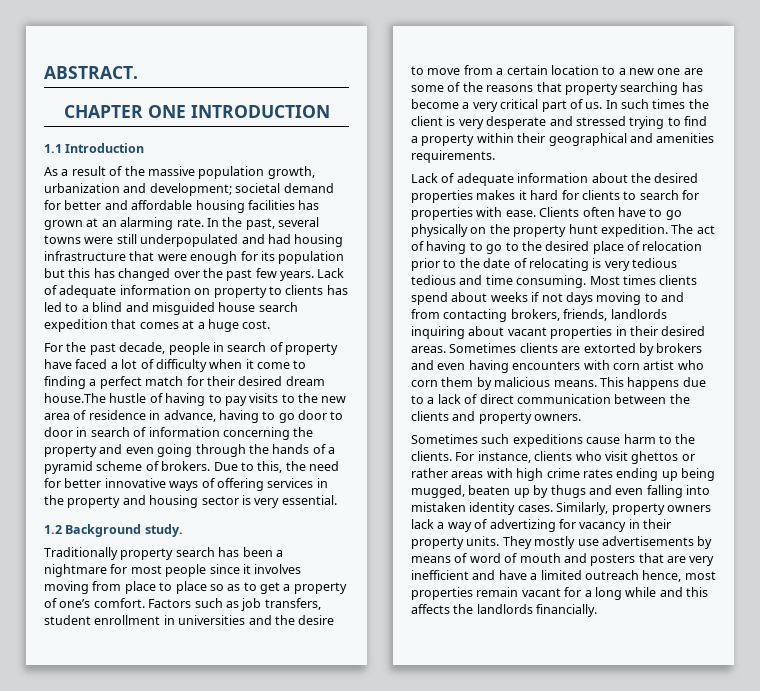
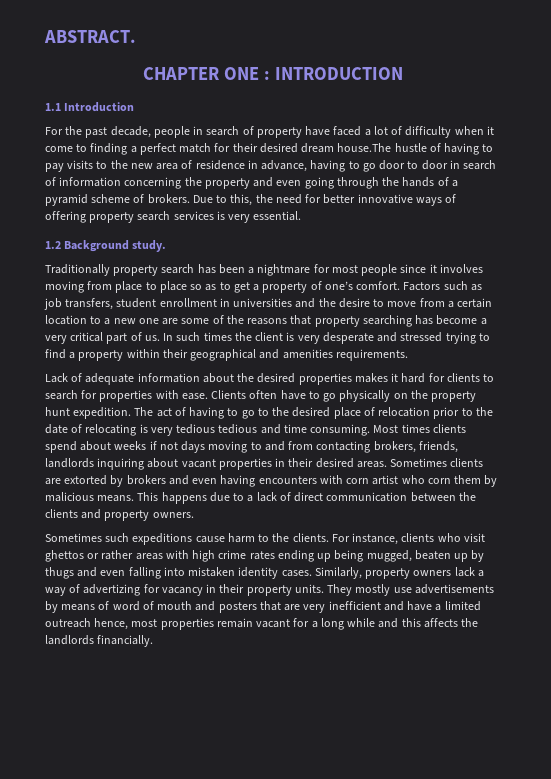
(186, 111) none -> [263,71,270,80] :
[44,166,315,179] [44,183,334,196] [44,200,320,213] [44,217,319,230] [44,234,344,247] [44,251,345,264] [44,268,345,281] [44,285,348,298] [44,302,298,315] [44,319,271,332] // As a result of the massive population growth, urbanization and development; societal demand for better and affordable housing facilities has grown at an alarming rate. In the past, several towns were still underpopulated and had housing infrastructure that were enough for its population but this has changed over the past few years. Lack of adequate information on property to clients has led to a blind and misguided house search expedition that comes at a huge cost. -> (135, 107) none
[267,478,328,488] [44,495,239,508] services in the property and housing sector -> [89,211,214,223] property search services

